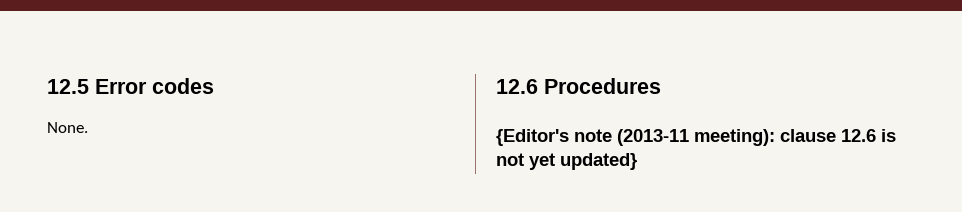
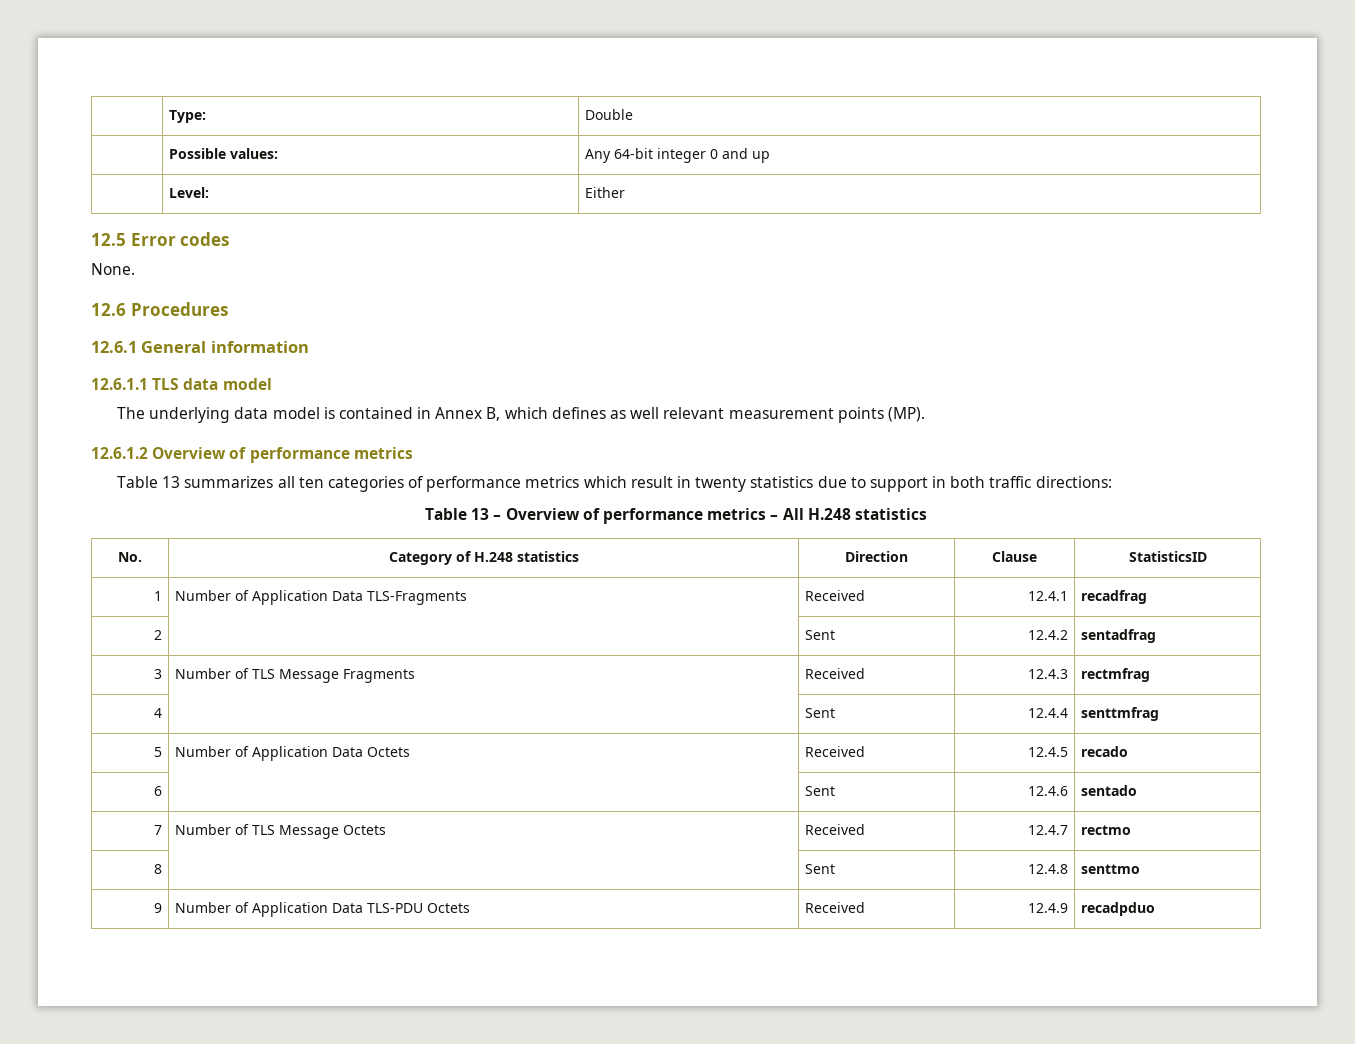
(47, 86) none -> [168,110,206,123] [584,109,633,120] [168,148,278,159] [584,148,770,163] [168,187,209,198] [584,187,625,198] | Type: | Double // | Possible values: | Any 64-bit integer 0 and up // | Level: | Either //
[496,129,896,146] [496,153,637,170] {Editor's note (2013-11 meeting): clause 12.6 is not yet updated} -> [91,341,309,353] [91,378,272,390] [116,407,925,423] [91,447,413,463] [116,476,1112,492] [425,508,927,524] [118,552,142,562] [388,551,579,565] [844,551,908,562] [992,551,1037,562] [1128,551,1207,562] [154,591,163,601] [174,590,467,605] [804,590,865,601] [1028,591,1069,601] [1080,590,1147,604] [154,630,163,640] [804,630,835,640] [1028,630,1069,640] [1080,629,1156,643] [154,669,163,679] [174,668,415,683] [804,668,865,679] [1028,669,1069,679] [1080,668,1150,682] [154,708,163,718] [804,708,835,718] [1028,708,1069,718] [1080,707,1159,721] [154,747,163,757] [174,746,410,761] [804,746,865,757] [1028,747,1069,757] [1080,746,1128,757] [154,786,163,796] [804,786,835,796] [1028,786,1069,796] [1080,785,1137,796] [154,825,163,835] [174,824,386,839] [804,824,865,835] [1028,825,1069,835] [1080,825,1131,835] [154,864,163,874] [804,864,835,874] [1028,864,1069,874] [1080,864,1140,874] [154,903,163,913] [174,902,470,917] [804,902,865,913] [1028,903,1069,913] [1080,902,1155,916] 12.6.1 General information // 12.6.1.1 TLS data model // The underlying data model is contained in Annex B, which defines as well relevant measurement points (MP). // 12.6.1.2 Overview of performance metrics // Table 13 summarizes all ten categories of performance metrics which result in twenty statistics due to support in both traffic directions: // Table 13 – Overview of performance metrics – All H.248 statistics // No. | Category of H.248 statistics | Direction | Clause | StatisticsID // 1 | Number of Application Data TLS-Fragments | Received | 12.4.1 | recadfrag // 2 | | Sent | 12.4.2 | sentadfrag // 3 | Number of TLS Message Fragments | Received | 12.4.3 | rectmfrag // 4 | | Sent | 12.4.4 | senttmfrag // 5 | Number of Application Data Octets | Received | 12.4.5 | recado // 6 | | Sent | 12.4.6 | sentado // 7 | Number of TLS Message Octets | Received | 12.4.7 | rectmo // 8 | | Sent | 12.4.8 | senttmo // 9 | Number of Application Data TLS-PDU Octets | Received | 12.4.9 | recadpduo

